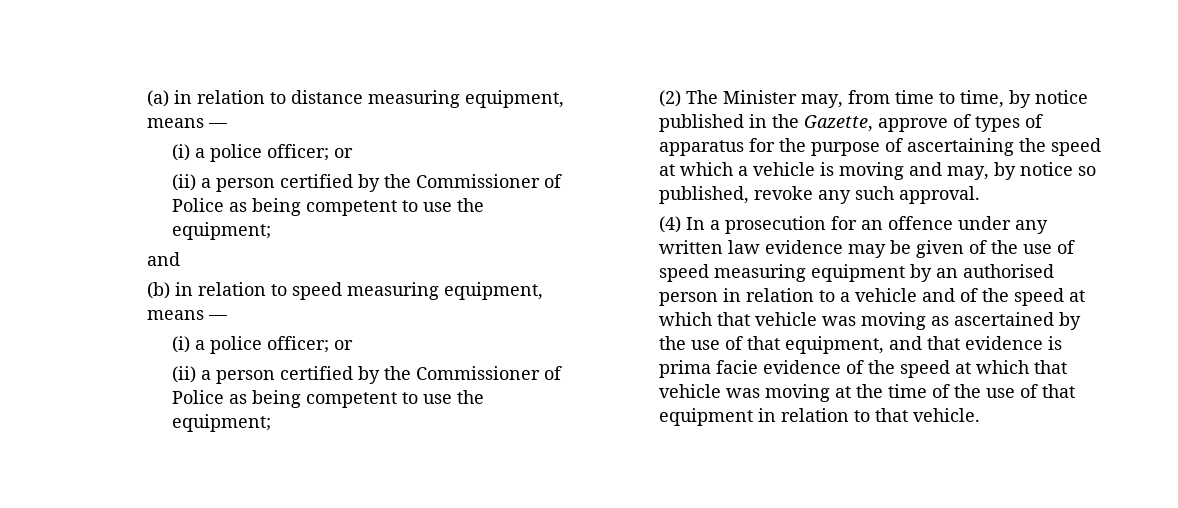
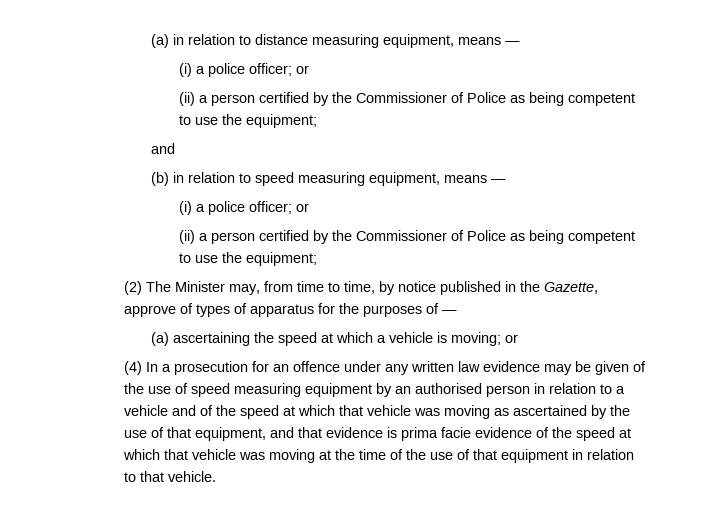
[810,138,903,156] purpose of -> [363,303,458,317] [151,332,170,346] purposes of — // (a)
[838,162,1096,180] [658,186,980,204] moving and may, by notice so published, revoke any such approval. -> [451,332,519,346] moving; or

